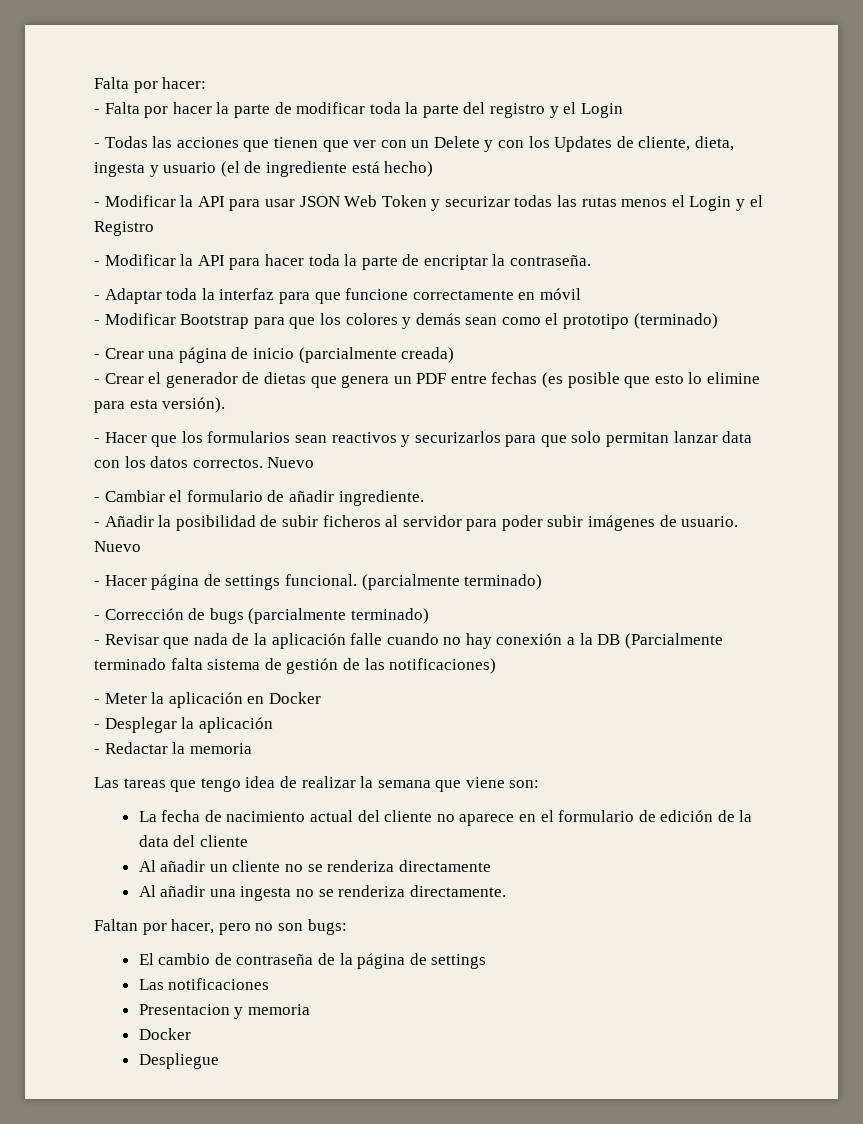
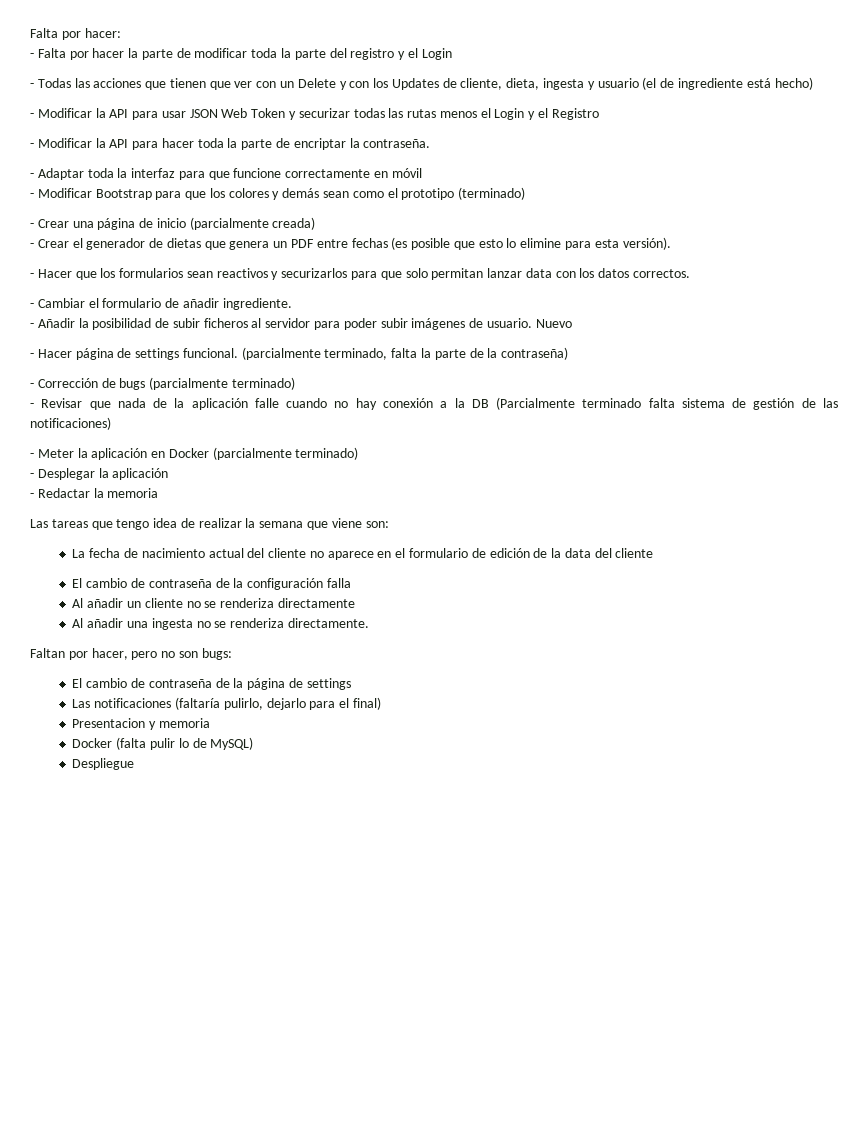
[267,457,315,468] Nuevo -> (691, 273) none
[464,574,543,590] terminado) -> [324,347,569,360] terminado, falta la parte de la contraseña)
(321, 698) none -> [212,447,359,460] (parcialmente terminado)
(248, 841) none -> [72,578,351,590] // El cambio de contraseña de la configuración falla
(270, 984) none -> [174,697,381,710] (faltaría pulirlo, dejarlo para el final)
(191, 1034) none -> [116,737,254,750] (falta pulir lo de MySQL)

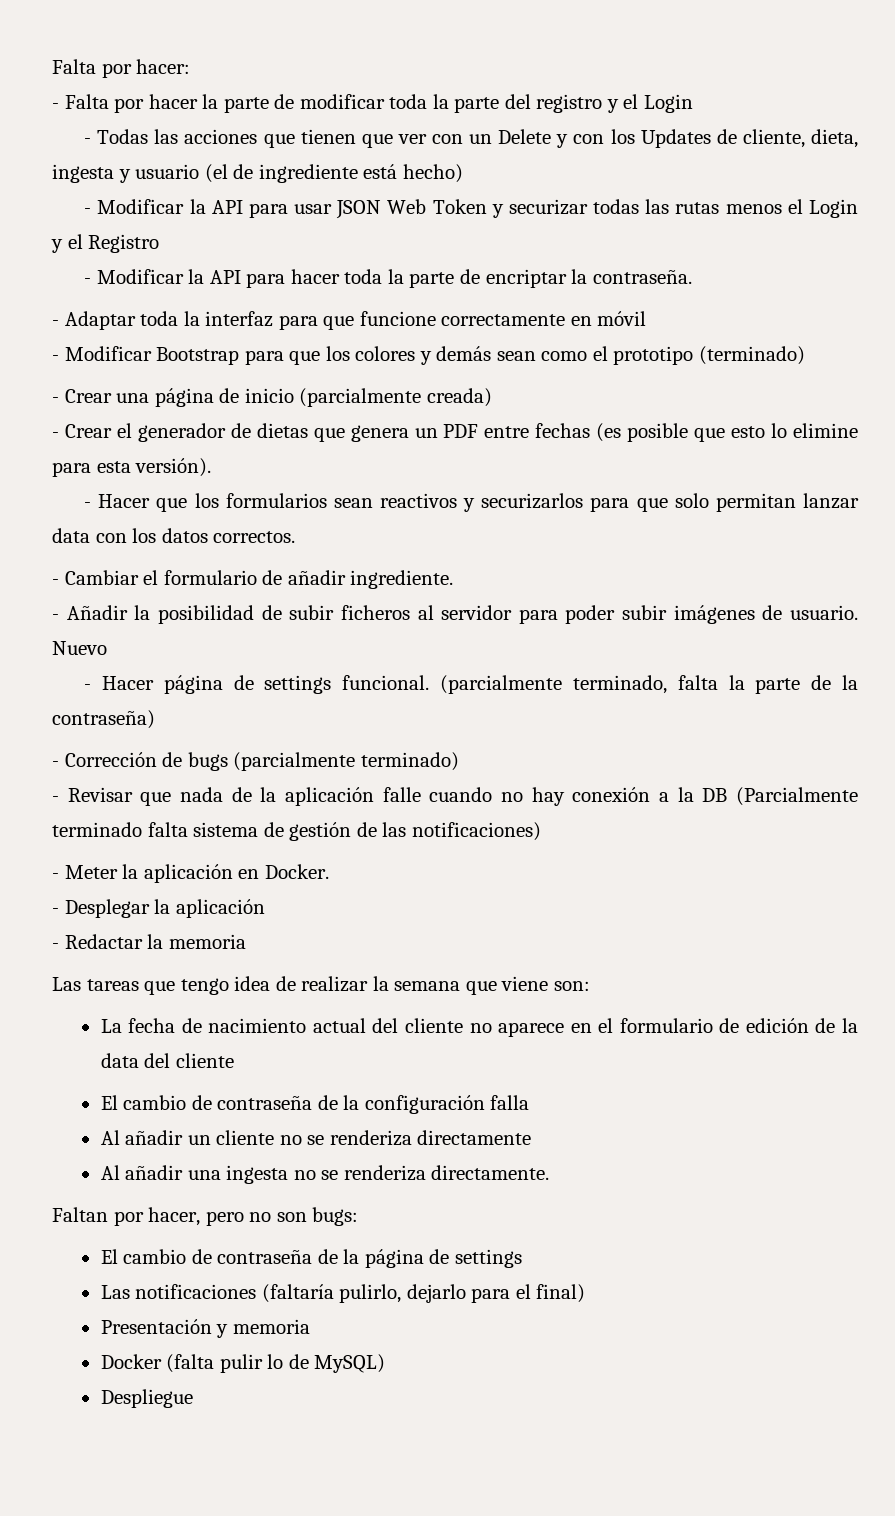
[168,447,359,460] Docker (parcialmente terminado) -> [264,864,329,879] Docker.
[72,718,146,728] Presentacion -> [100,1319,212,1334] Presentación

